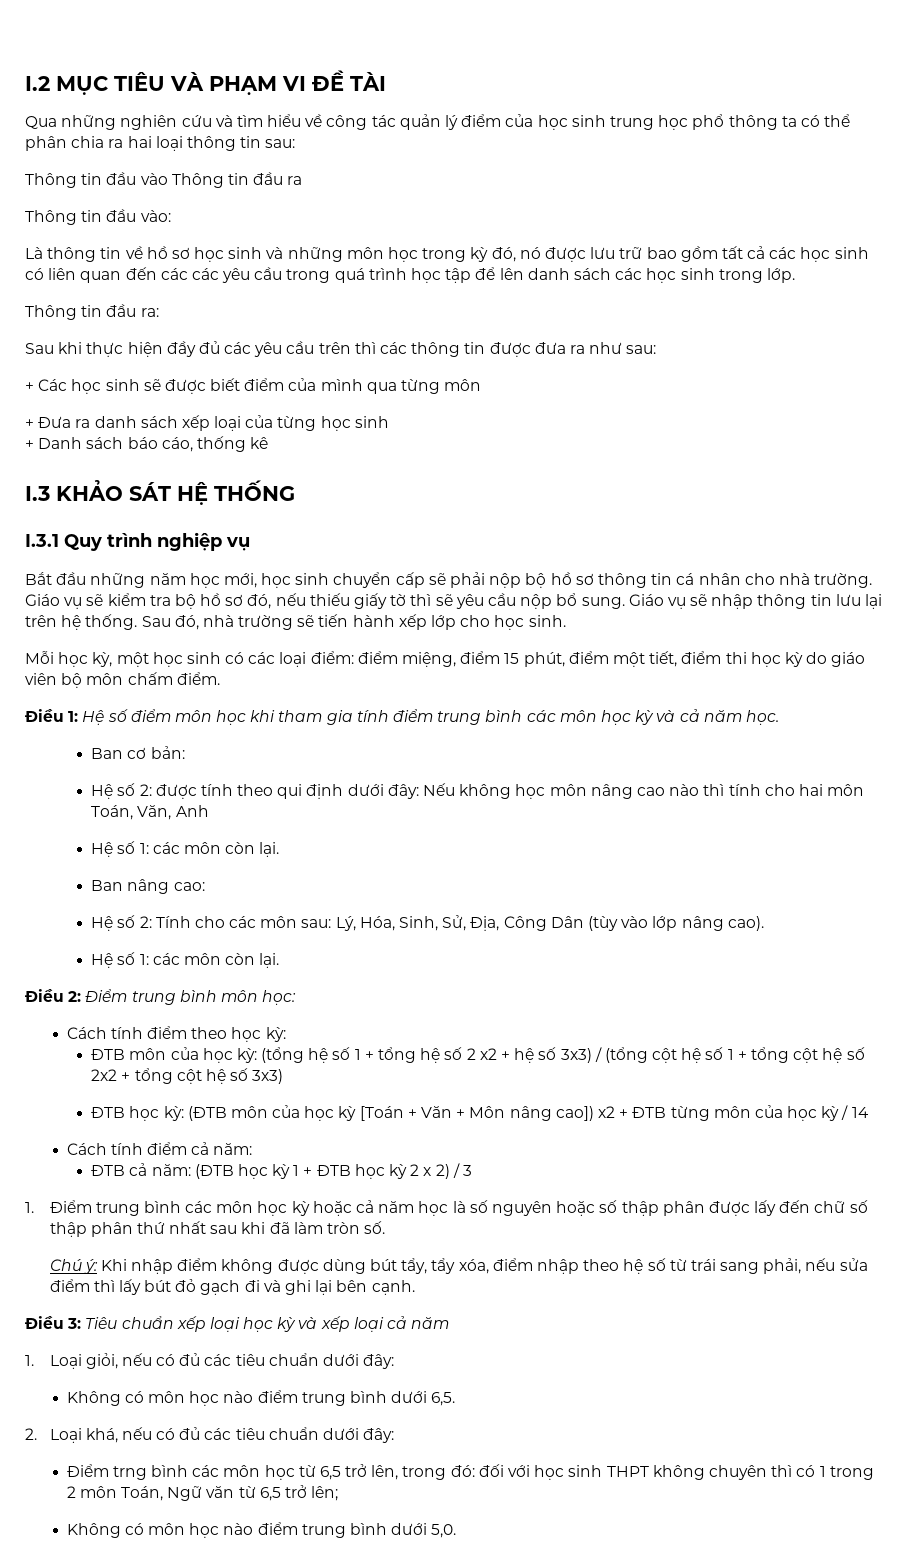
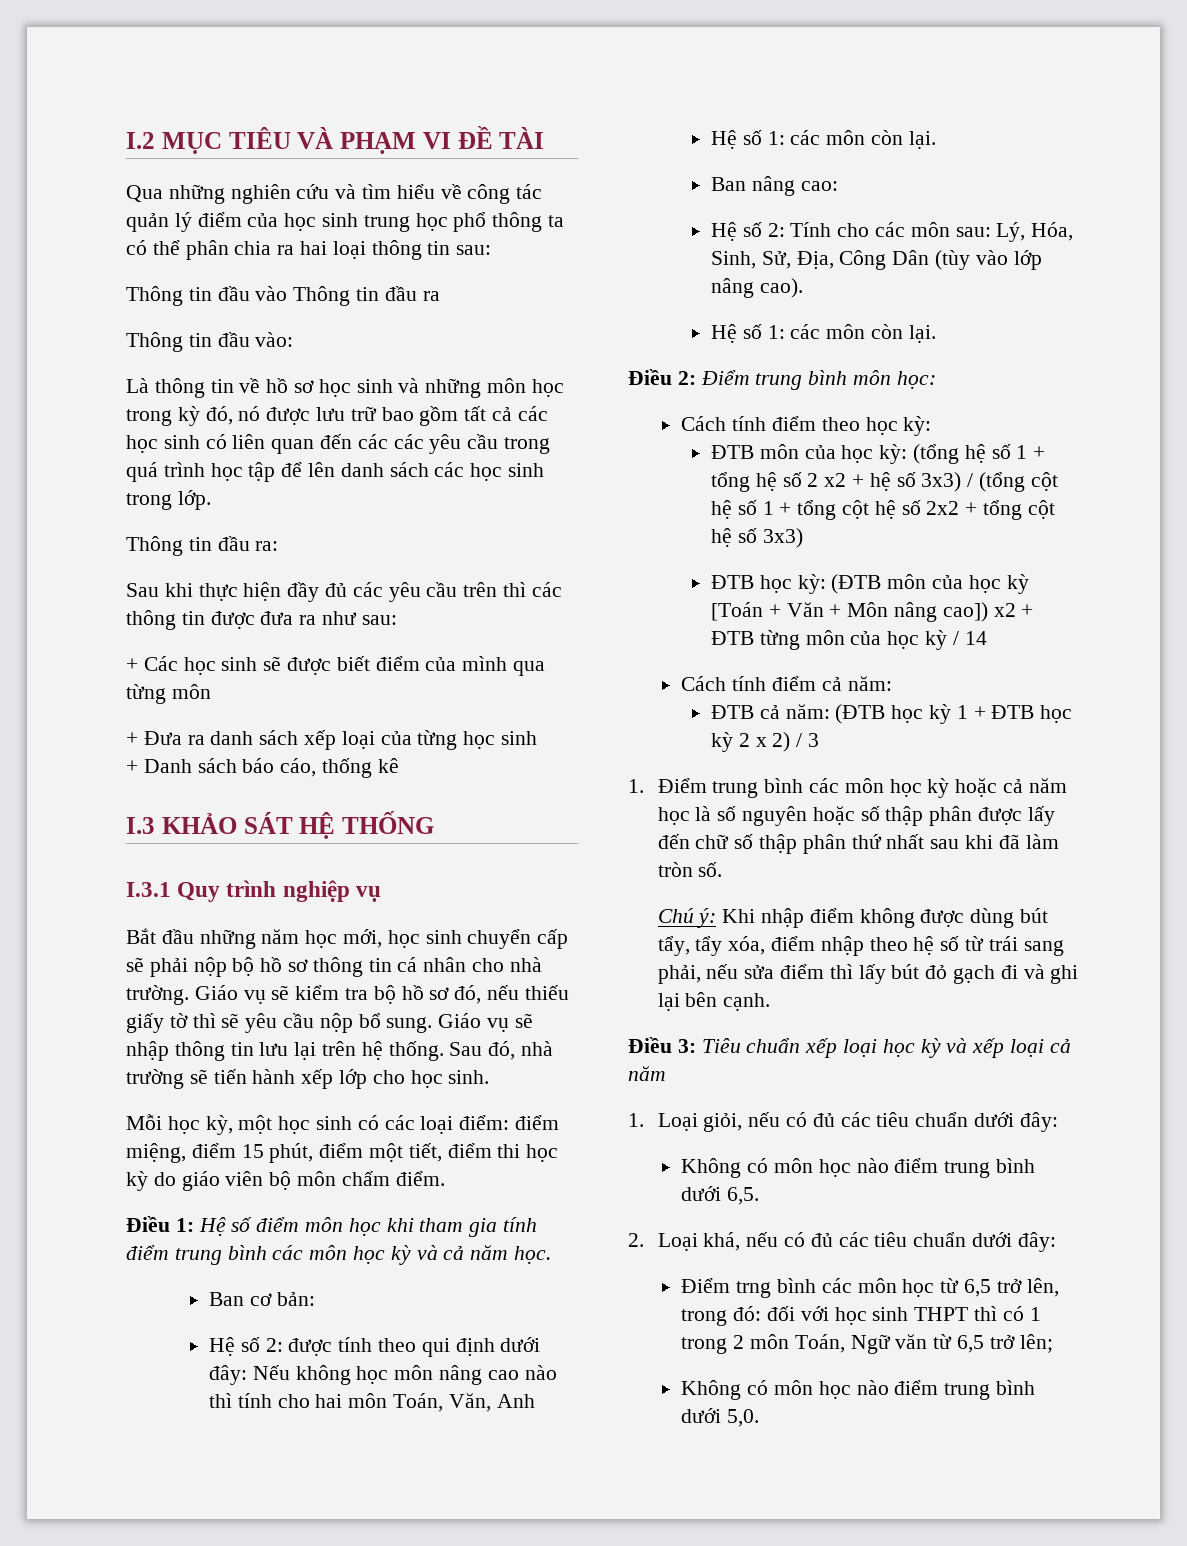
[652,1465,767,1480] không chuyên -> (969, 1314) none

